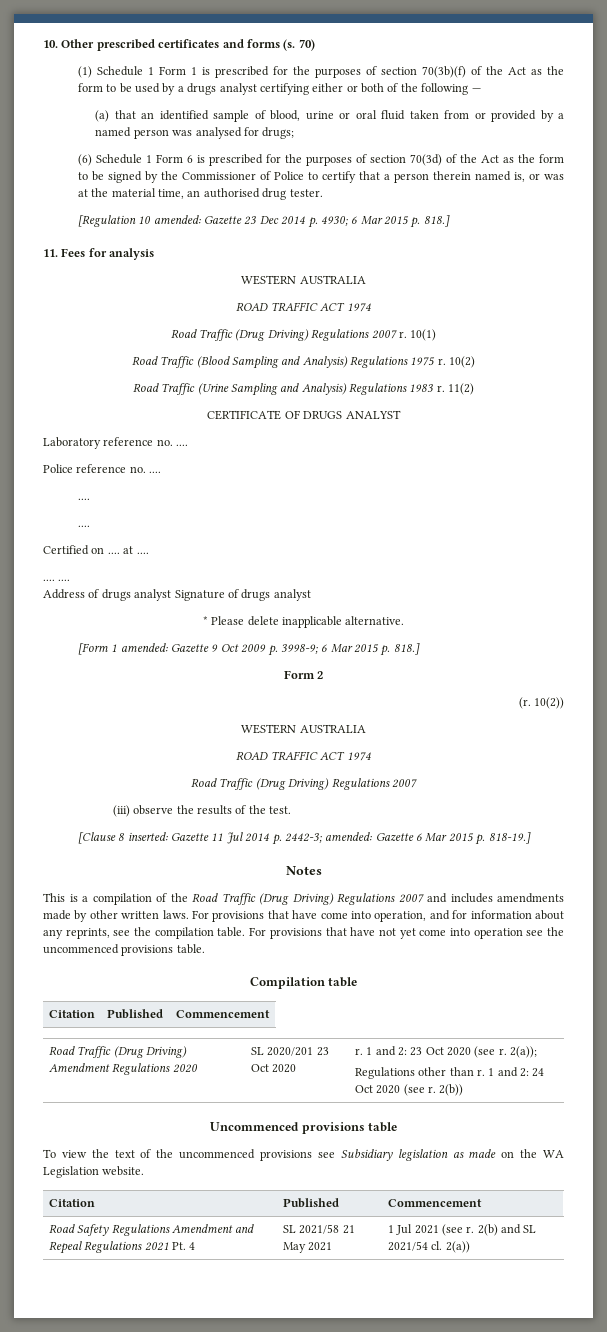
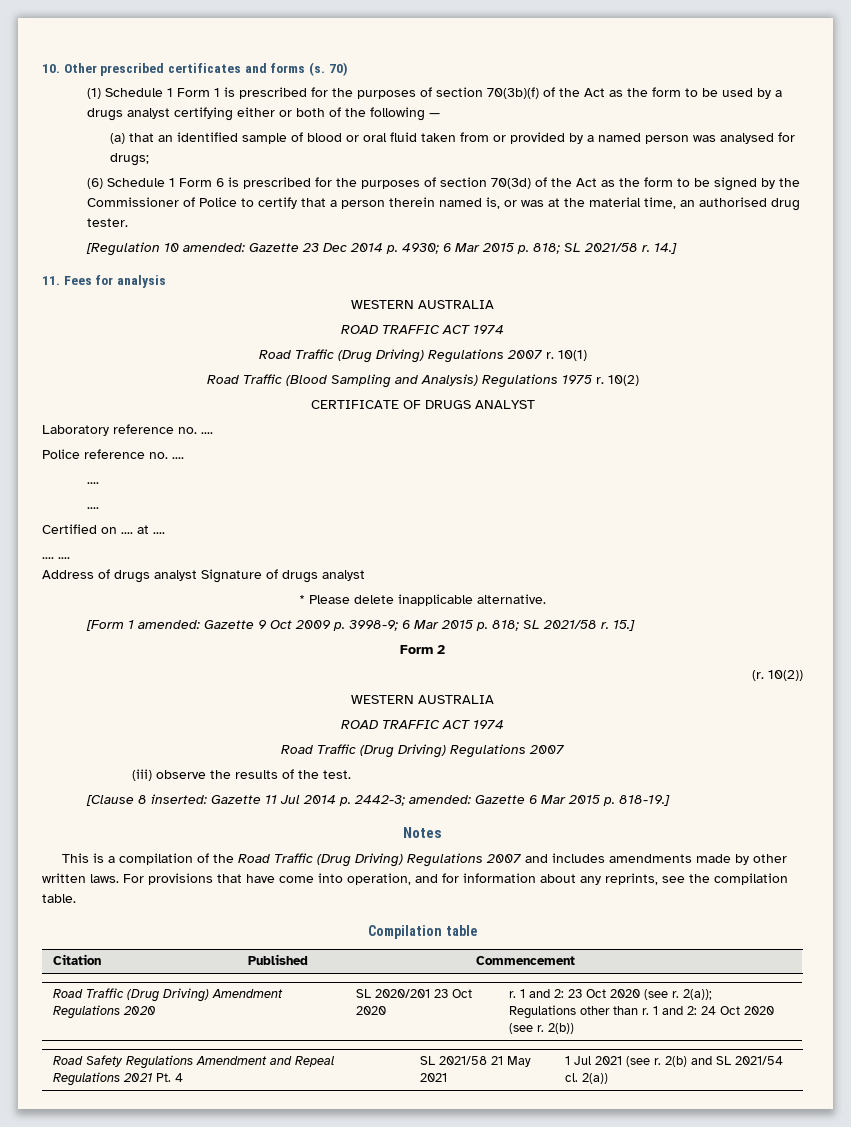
[270,110,334,121] blood, urine -> [306,133,342,142] blood
[423,215,450,227] 818.] -> [533,243,678,254] 818; SL 2021/58 r. 14.]
[132,383,475,396] // Road Traffic (Urine Sampling and Analysis) Regulations 1983 r. 11(2) -> (639, 380) none
[393,643,420,655] 818.] -> [492,620,636,631] 818; SL 2021/58 r. 15.]
[249,927,564,939] [43,944,205,956] For provisions that have not yet come into operation see the uncommenced provisions table. -> (76, 898) none
[209,1122,398,1134] [43,1149,565,1161] [43,1166,145,1178] [48,1199,95,1207] [282,1198,339,1208] [387,1199,482,1207] // Uncommenced provisions table // To view the text of the uncommenced provisions see Subsidiary legislation as made on the WA Legislation website. // Citation | Published | Commencement -> (574, 1028) none

